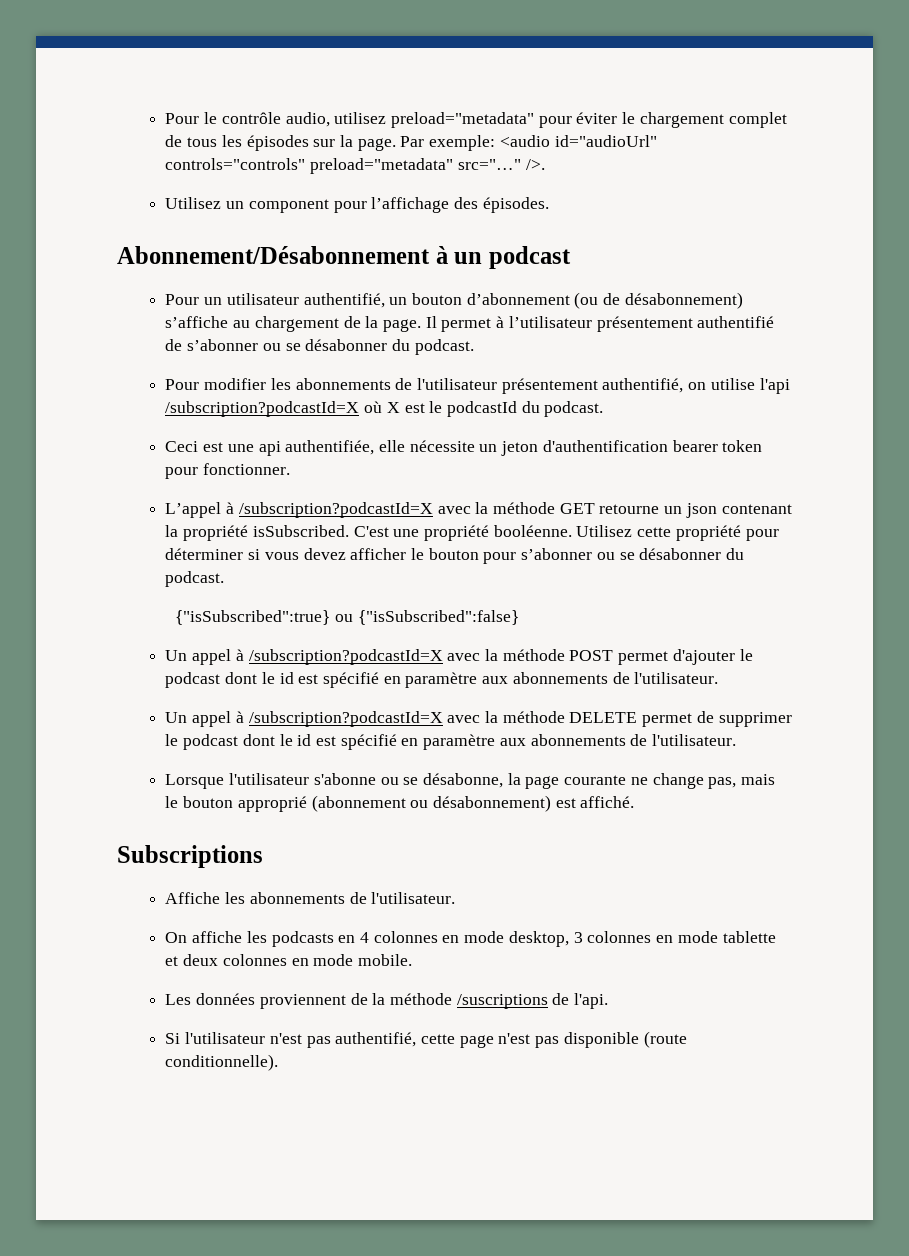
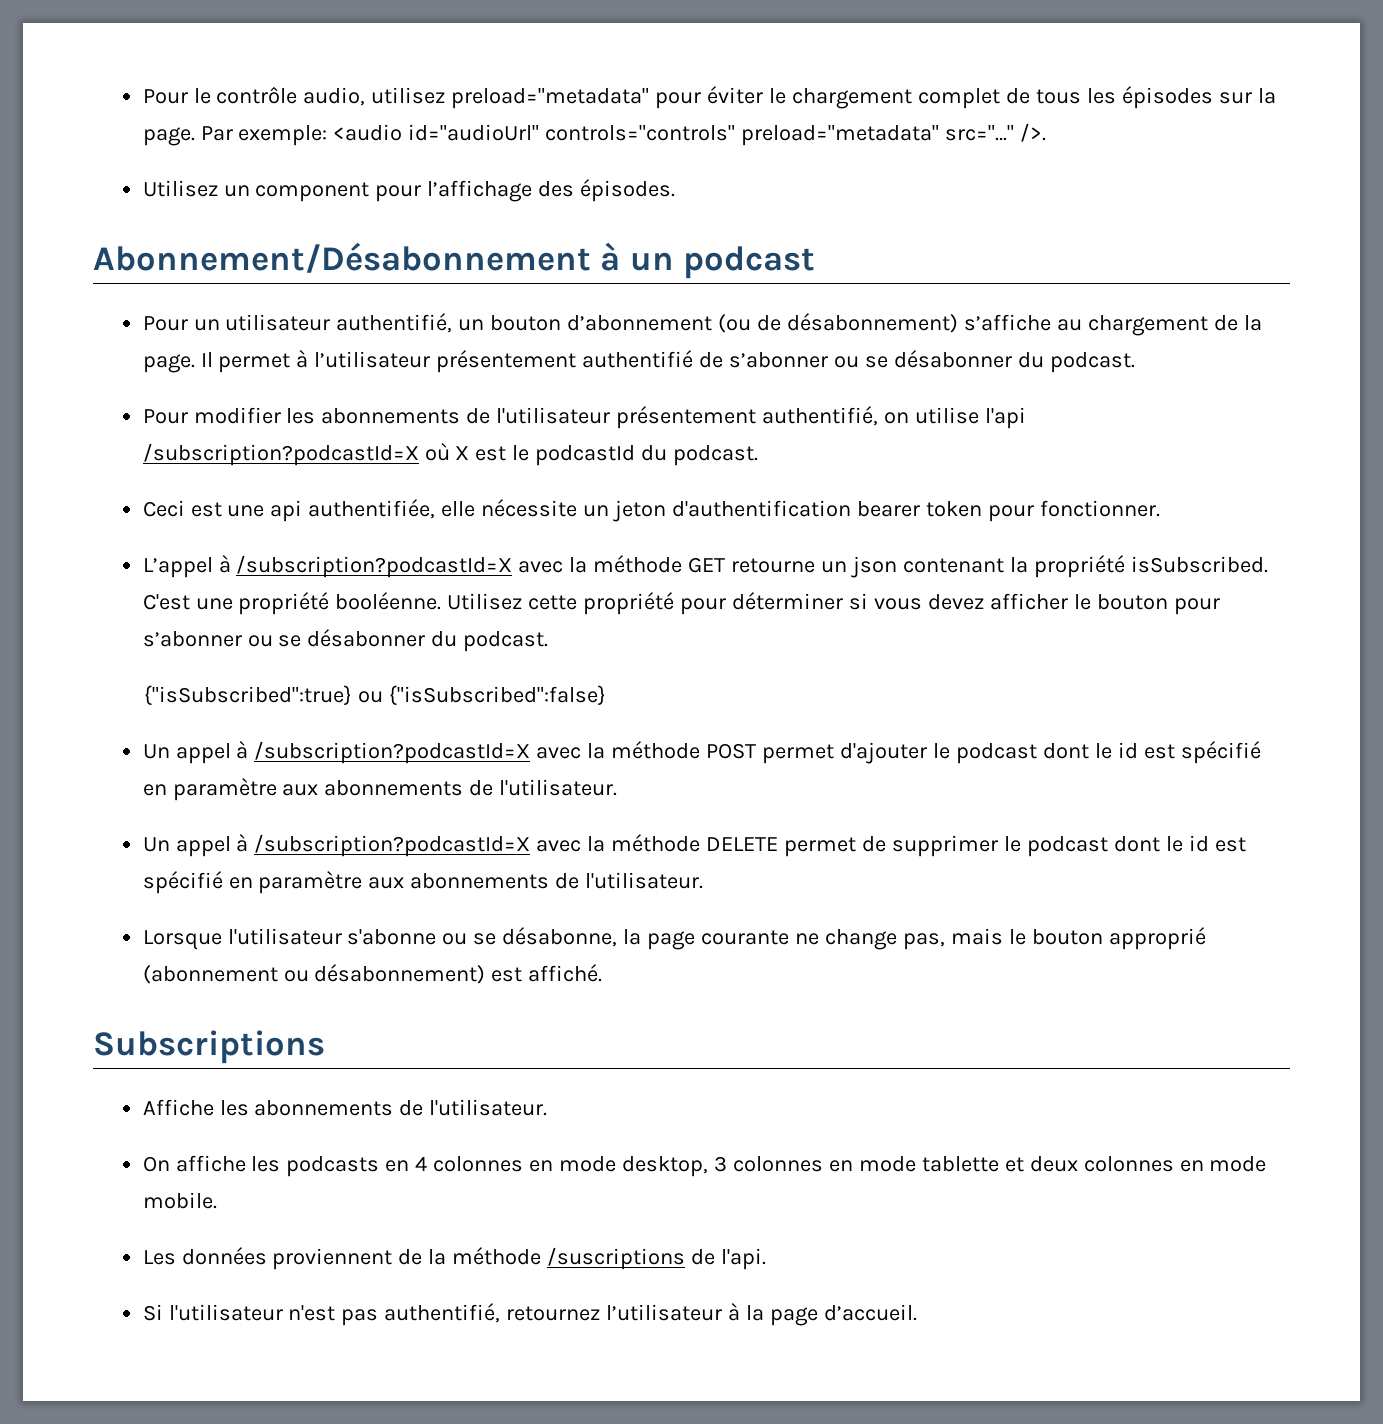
[421,1031,687,1048] [165,1054,279,1071] cette page n'est pas disponible (route conditionnelle). -> [506,1303,917,1326] retournez l’utilisateur à la page d’accueil.

